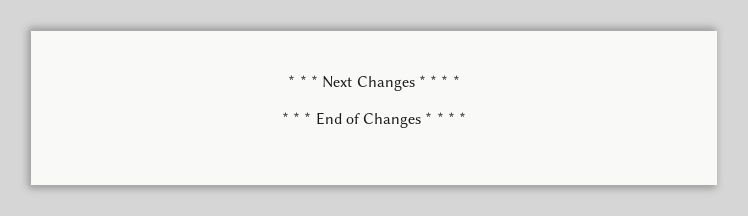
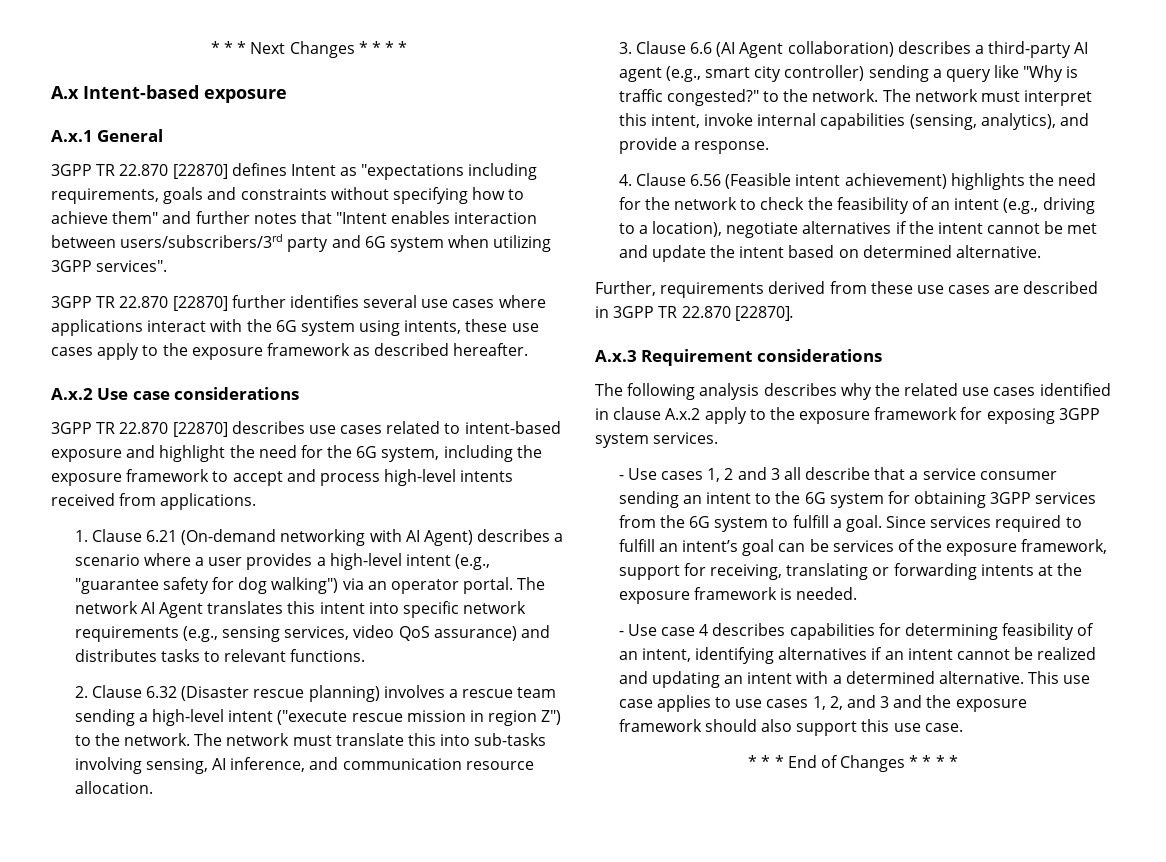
(460, 81) none -> [51,85,287,103] [51,129,164,142] [51,163,538,180] [51,187,525,204] [51,211,538,224] [51,234,552,252] [51,260,168,272] [51,295,546,311] [51,319,539,336] [51,343,529,360] [51,387,300,400] [51,421,561,437] [51,445,542,462] [51,469,514,486] [51,493,257,510] [74,529,564,546] [74,553,491,570] [74,577,546,594] [74,601,527,618] [74,625,550,642] [74,649,366,662] [74,685,557,702] [74,709,562,726] [74,733,547,746] [74,757,534,774] [74,781,153,794] [618,41,1089,58] [618,65,1079,82] [618,89,1093,106] [618,113,1089,130] [618,137,769,154] [618,173,1097,190] [618,197,1095,214] [618,221,1098,238] [618,245,1041,262] [595,281,1099,298] [595,306,794,321] [595,349,882,366] [595,383,1111,400] [595,407,1100,424] [595,432,719,448] [618,467,1057,482] [618,491,1097,508] [618,515,1082,532] [618,539,1108,556] [618,563,1083,580] [618,587,858,604] [618,623,1095,640] [618,647,1097,664] [618,671,1091,688] [618,695,1027,712] [618,719,963,736] // A.x Intent-based exposure // A.x.1 General // 3GPP TR 22.870 [22870] defines Intent as "expectations including requirements, goals and constraints without specifying how to achieve them" and further notes that "Intent enables interaction between users/subscribers/3rd party and 6G system when utilizing 3GPP services". // 3GPP TR 22.870 [22870] further identifies several use cases where applications interact with the 6G system using intents, these use cases apply to the exposure framework as described hereafter. // A.x.2 Use case considerations // 3GPP TR 22.870 [22870] describes use cases related to intent-based exposure and highlight the need for the 6G system, including the exposure framework to accept and process high-level intents received from applications. // 1. Clause 6.21 (On-demand networking with AI Agent) describes a scenario where a user provides a high-level intent (e.g., "guarantee safety for dog walking") via an operator portal. The network AI Agent translates this intent into specific network requirements (e.g., sensing services, video QoS assurance) and distributes tasks to relevant functions. // 2. Clause 6.32 (Disaster rescue planning) involves a rescue team sending a high-level intent ("execute rescue mission in region Z") to the network. The network must translate this into sub-tasks involving sensing, AI inference, and communication resource allocation. // 3. Clause 6.6 (AI Agent collaboration) describes a third-party AI agent (e.g., smart city controller) sending a query like "Why is traffic congested?" to the network. The network must interpret this intent, invoke internal capabilities (sensing, analytics), and provide a response. // 4. Clause 6.56 (Feasible intent achievement) highlights the need for the network to check the feasibility of an intent (e.g., driving to a location), negotiate alternatives if the intent cannot be met and update the intent based on determined alternative. // Further, requirements derived from these use cases are described in 3GPP TR 22.870 [22870]. // A.x.3 Requirement considerations // The following analysis describes why the related use cases identified in clause A.x.2 apply to the exposure framework for exposing 3GPP system services. // - Use cases 1, 2 and 3 all describe that a service consumer sending an intent to the 6G system for obtaining 3GPP services from the 6G system to fulfill a goal. Since services required to fulfill an intent’s goal can be services of the exposure framework, support for receiving, translating or forwarding intents at the exposure framework is needed. // - Use case 4 describes capabilities for determining feasibility of an intent, identifying alternatives if an intent cannot be realized and updating an intent with a determined alternative. This use case applies to use cases 1, 2, and 3 and the exposure framework should also support this use case.

